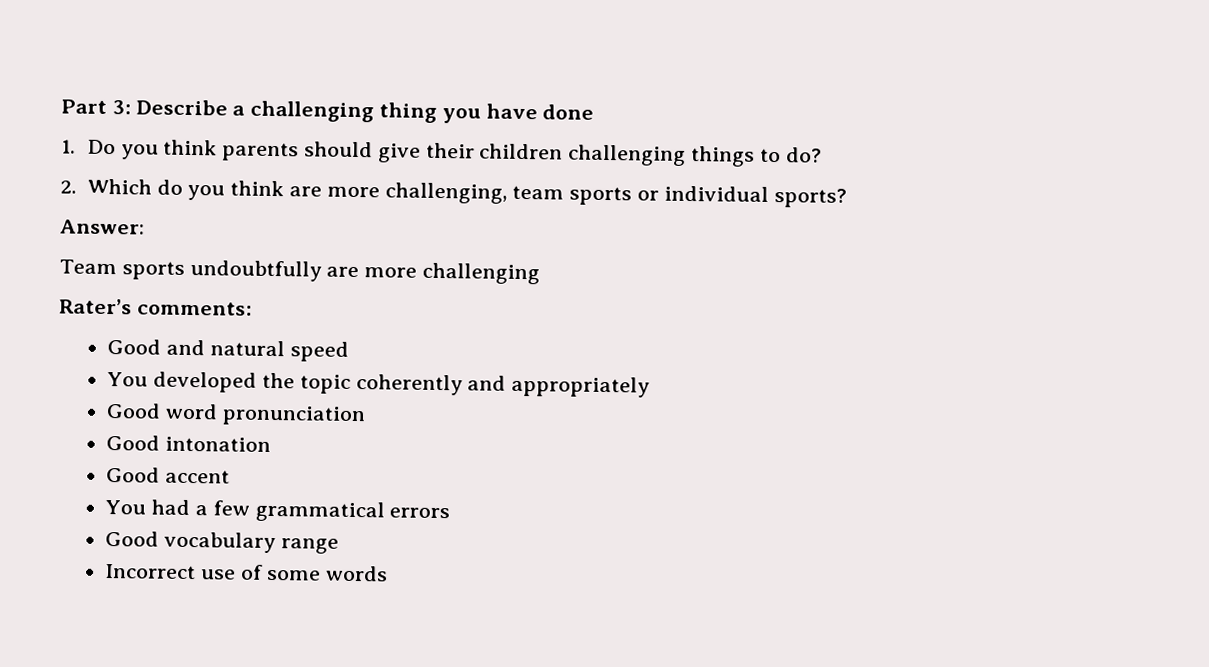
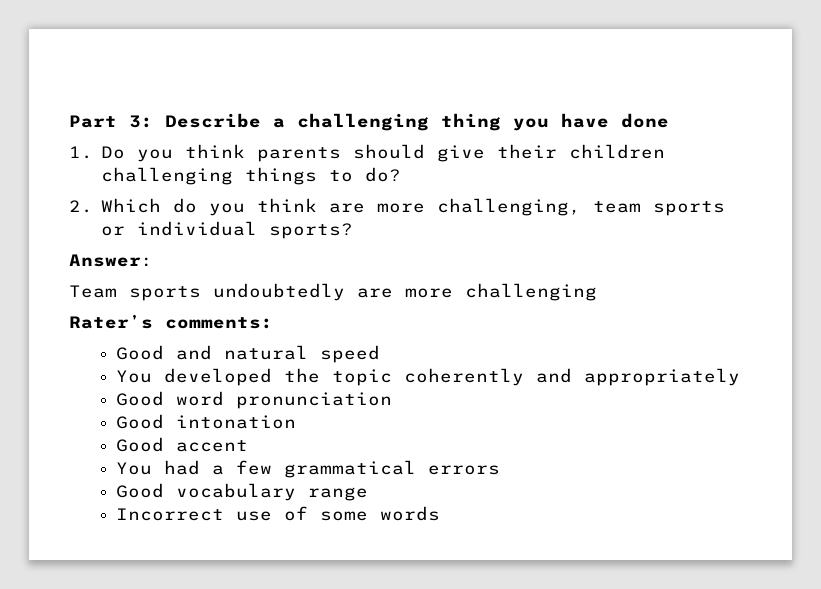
[189,260,322,282] undoubtfully -> [213,283,345,301] undoubtedly

